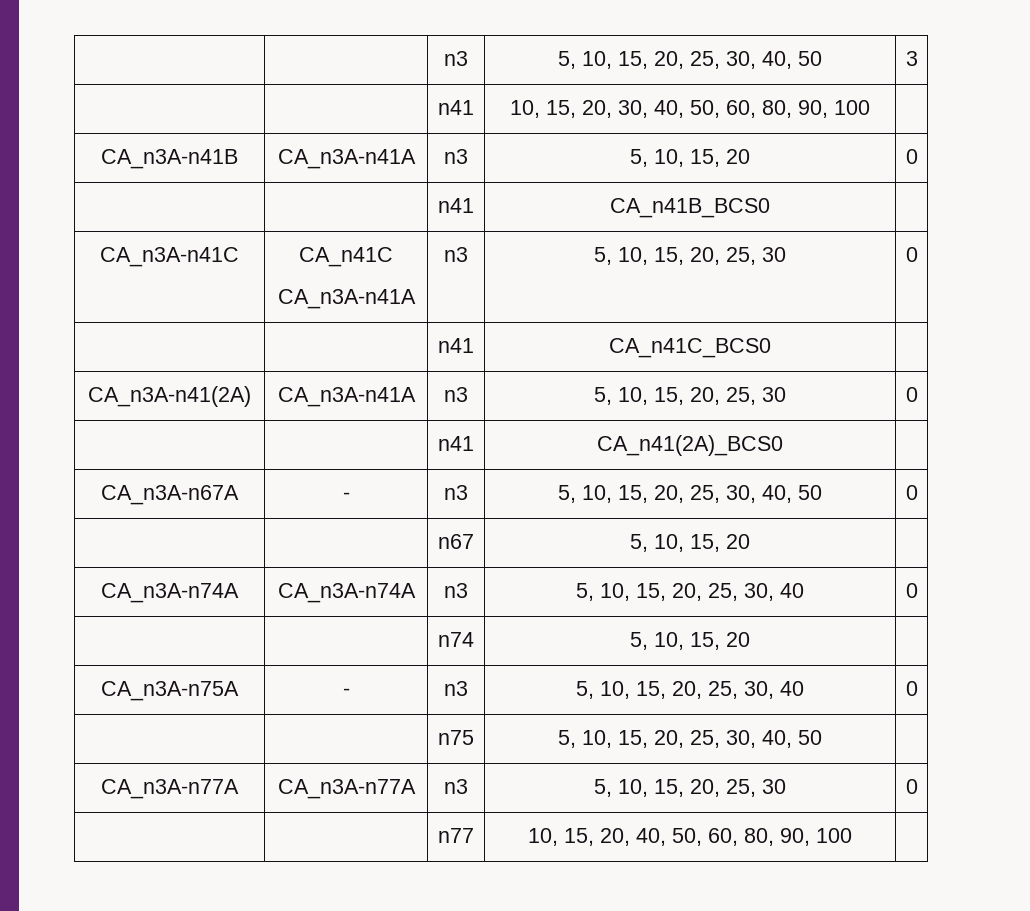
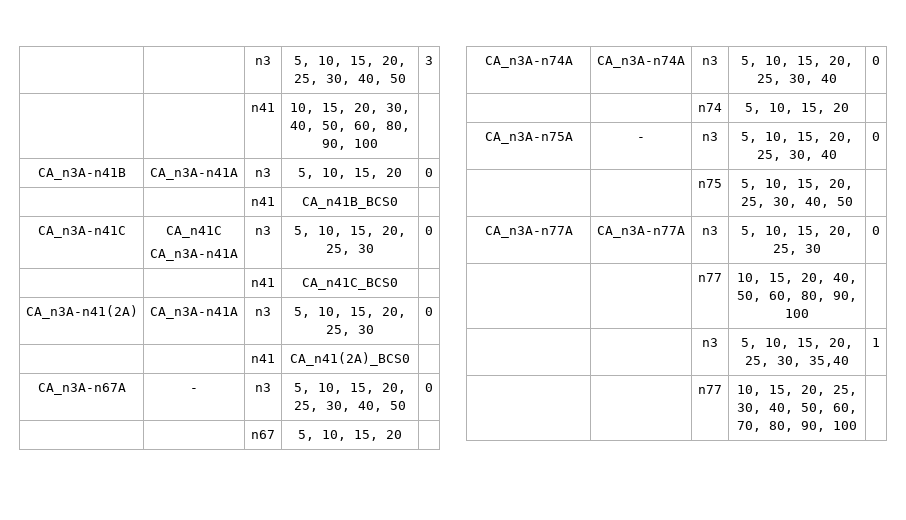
(852, 835) none -> [702,338,718,347] [741,338,853,349] [745,356,849,367] [872,338,880,347] [698,385,722,394] [737,385,857,396] [737,403,857,414] [737,421,857,432] // | | n3 | 5, 10, 15, 20, 25, 30, 35,40 | 1 // | | n77 | 10, 15, 20, 25, 30, 40, 50, 60, 70, 80, 90, 100 |

